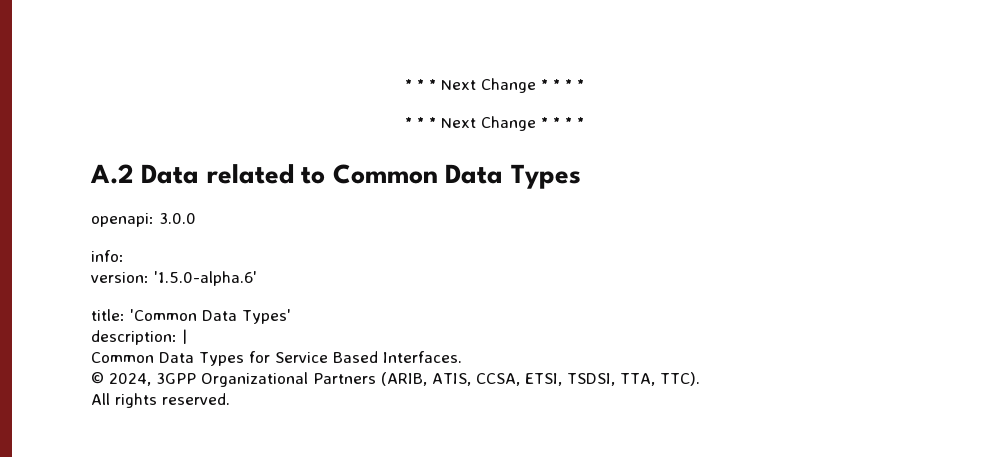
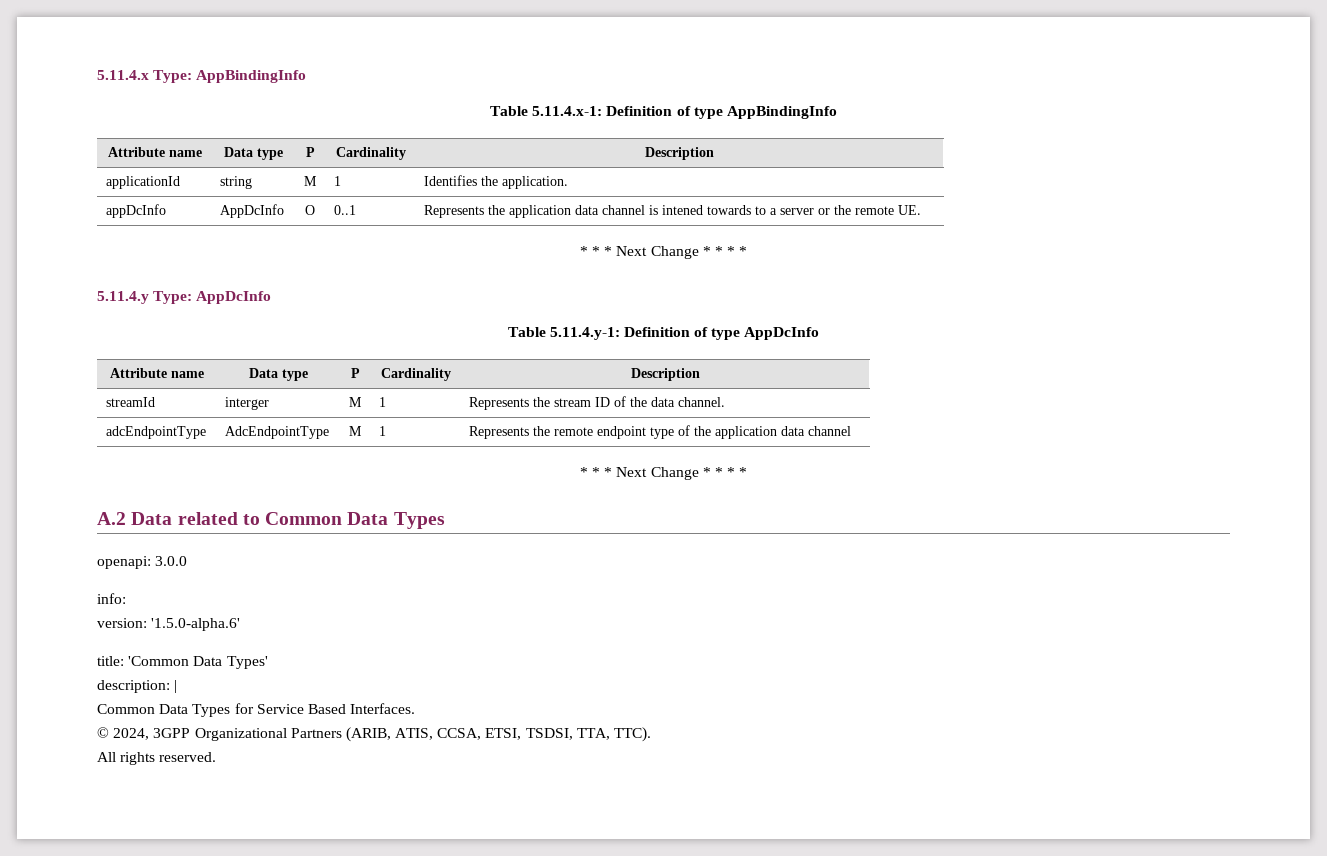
[405,78,584,93] * * * Next Change * * * * -> [97,70,307,83] [490,106,837,119] [107,147,202,157] [223,147,283,160] [305,147,315,157] [335,147,406,160] [645,147,714,160] [106,176,181,189] [220,176,253,189] [304,176,317,186] [334,176,342,186] [424,175,569,189] [106,204,167,218] [220,204,285,218] [305,205,315,215] [334,205,357,215] [424,205,922,218] [579,246,748,259] [97,291,272,304] [507,327,820,340] [110,368,204,378] [248,368,308,381] [350,368,360,378] [380,368,451,381] [630,368,700,381] [106,397,156,407] [225,397,270,410] [349,397,362,407] [379,397,387,407] [469,396,726,410] [106,426,207,439] [225,426,330,439] [349,426,362,436] [379,426,387,436] [469,425,852,439] 5.11.4.x Type: AppBindingInfo // Table 5.11.4.x-1: Definition of type AppBindingInfo // Attribute name | Data type | P | Cardinality | Description // applicationId | string | M | 1 | Identifies the application. // appDcInfo | AppDcInfo | O | 0..1 | Represents the application data channel is intened towards to a server or the remote UE. // * * * Next Change * * * * // 5.11.4.y Type: AppDcInfo // Table 5.11.4.y-1: Definition of type AppDcInfo // Attribute name | Data type | P | Cardinality | Description // streamId | interger | M | 1 | Represents the stream ID of the data channel. // adcEndpointType | AdcEndpointType | M | 1 | Represents the remote endpoint type of the application data channel

